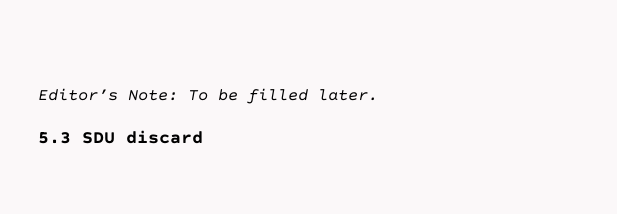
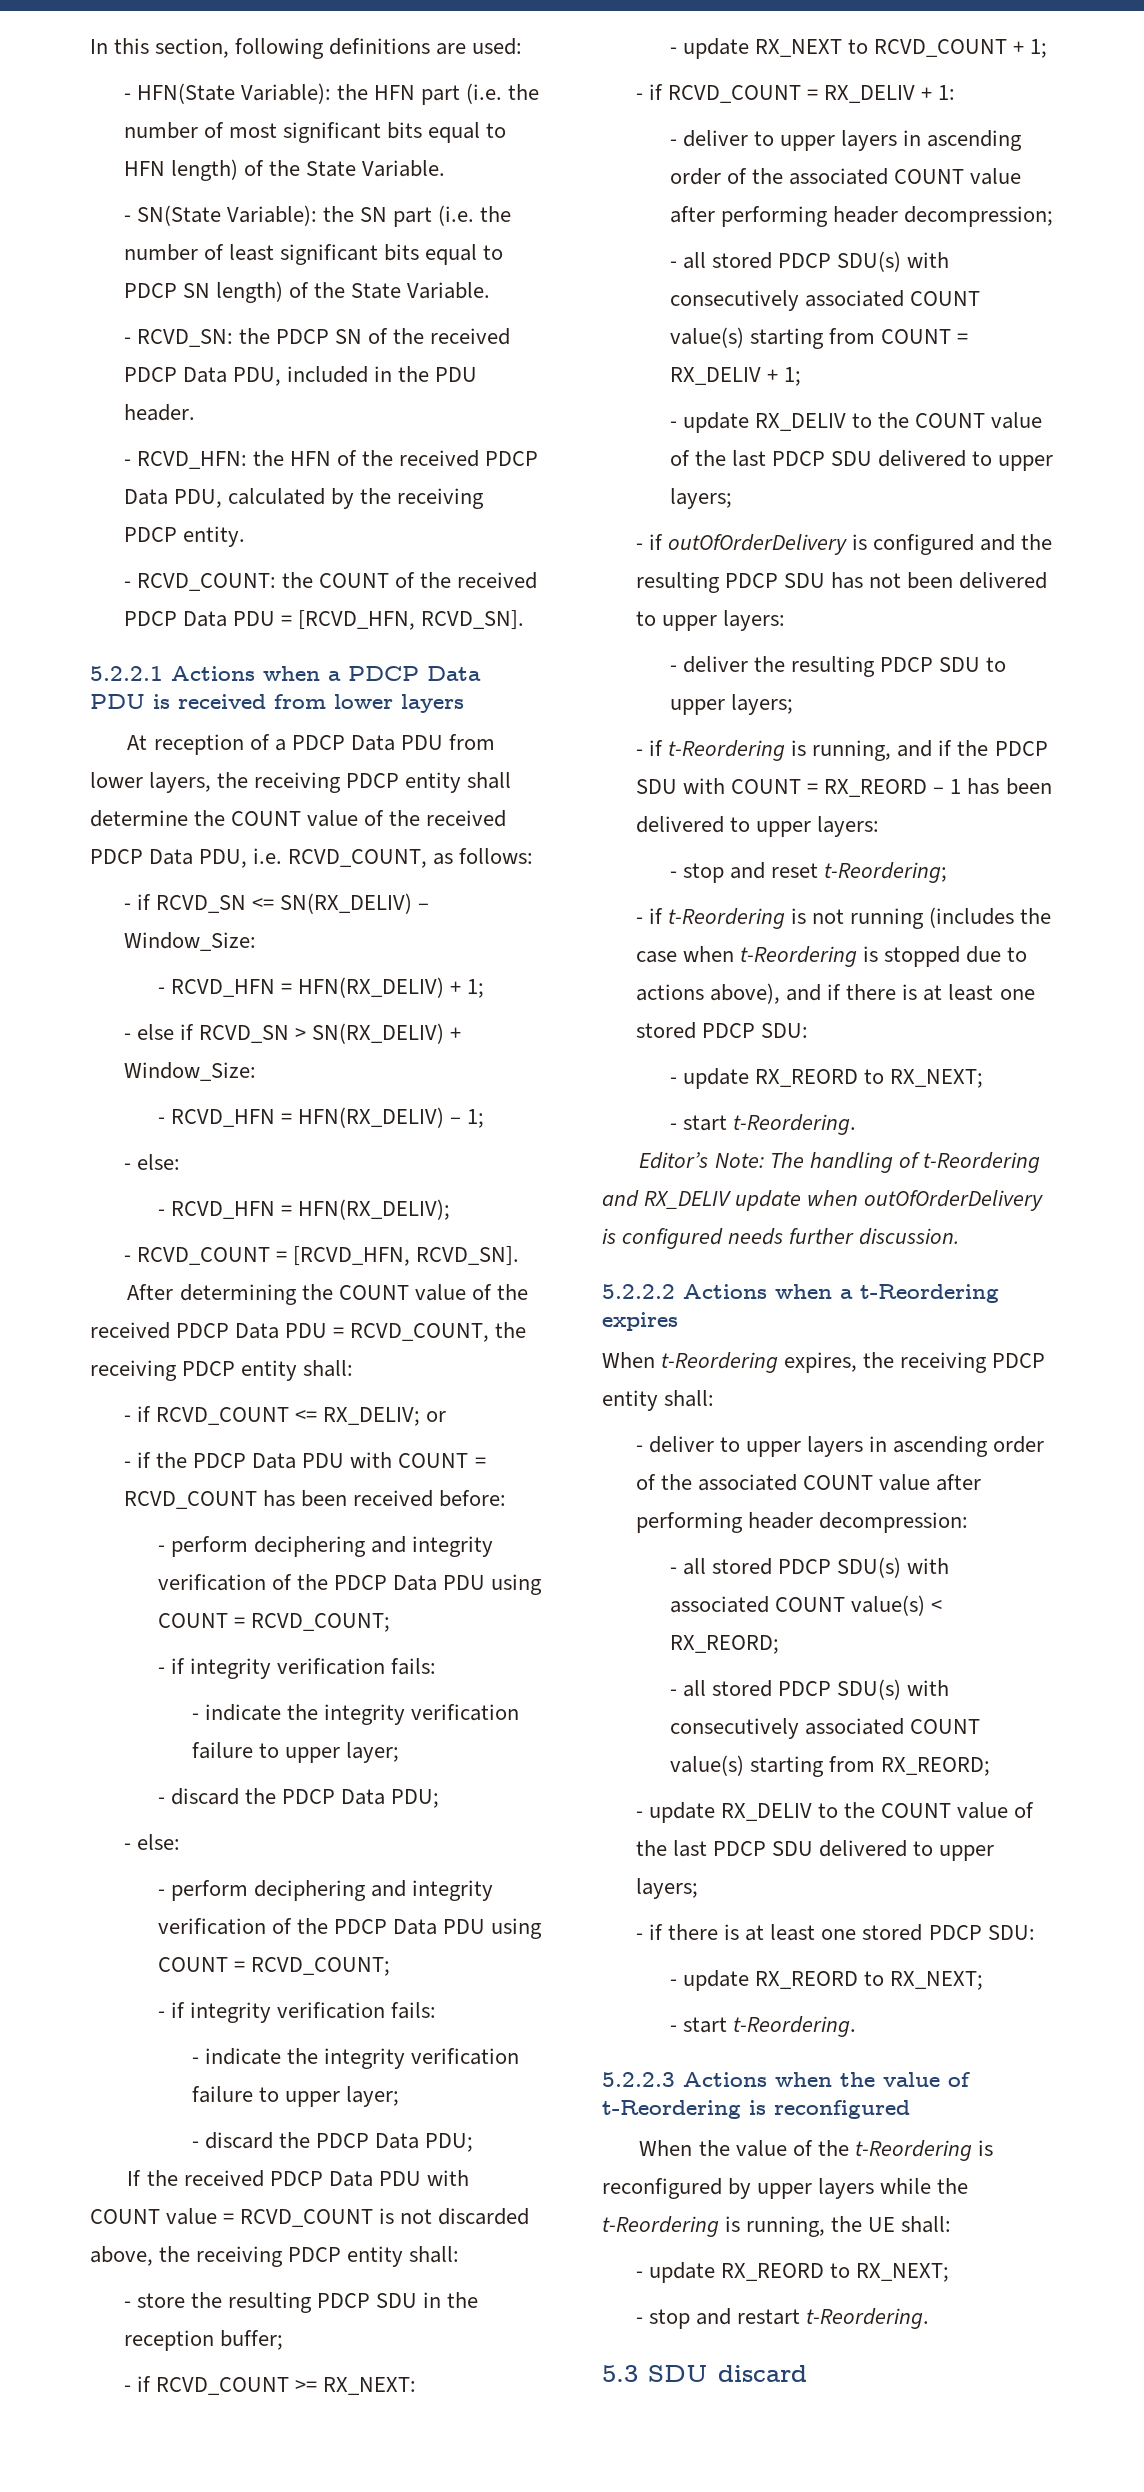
[38,88,378,104] Editor’s Note: To be filled later. -> [90,38,523,59] [123,83,540,105] [123,122,507,143] [123,159,446,181] [123,205,512,227] [123,244,504,265] [123,281,491,303] [123,328,511,347] [123,366,478,386] [123,404,195,421] [123,450,539,469] [123,488,485,509] [123,526,246,547] [123,572,538,591] [123,610,525,630] [90,666,481,681] [90,694,464,713] [127,734,495,755] [90,772,512,793] [90,810,507,827] [90,848,534,868] [123,893,430,914] [123,932,256,951] [157,977,485,998] [123,1023,462,1044] [123,1062,256,1081] [157,1107,485,1128] [123,1154,181,1170] [157,1199,451,1220] [123,1246,520,1266] [127,1284,528,1305] [90,1322,527,1342] [90,1360,354,1381] [123,1406,447,1426] [123,1452,486,1469] [123,1490,507,1509] [157,1536,494,1557] [157,1574,543,1595] [157,1613,391,1632] [157,1658,437,1679] [191,1704,520,1725] [191,1742,400,1763] [157,1788,440,1808] [123,1834,181,1850] [157,1880,494,1901] [157,1918,543,1939] [157,1957,391,1976] [157,2002,437,2023] [191,2048,520,2069] [191,2086,400,2107] [191,2132,474,2152] [127,2170,469,2187] [90,2208,530,2227] [90,2246,460,2267] [123,2292,479,2313] [123,2330,284,2351] [123,2376,417,2395] [669,38,1048,59] [635,84,956,103] [669,130,1023,151] [669,168,1022,185] [669,206,1054,227] [669,251,950,272] [669,290,981,311] [669,327,969,349] [669,367,802,386] [669,412,1043,433] [669,450,1054,471] [669,488,732,509] [635,534,1053,555] [635,572,1048,593] [635,610,786,631] [669,656,1007,677] [669,694,793,715] [635,740,1048,761] [635,778,1052,797] [635,816,880,837] [669,862,948,883] [635,907,1052,929] [635,946,1028,967] [635,983,1035,1004] [635,1022,809,1039] [669,1068,984,1089] [669,1114,857,1135] [639,1152,1040,1173] [602,1190,1044,1211] [602,1228,960,1249] [602,1284,999,1303] [602,1312,678,1331] [602,1352,1046,1373] [602,1390,715,1411] [635,1436,1045,1457] [635,1474,982,1491] [635,1512,969,1533] [669,1557,950,1578] [669,1595,943,1616] [669,1635,779,1654] [669,1679,950,1700] [669,1718,981,1739] [669,1755,991,1777] [635,1802,1035,1823] [635,1840,995,1861] [635,1878,698,1899] [635,1924,1035,1941] [669,1970,984,1991] [669,2016,857,2037] [602,2072,970,2087] [602,2100,910,2119] [639,2140,993,2161] [602,2178,969,2199] [602,2216,952,2237] [635,2262,950,2283] [635,2308,930,2329] In this section, following definitions are used: // - HFN(State Variable): the HFN part (i.e. the number of most significant bits equal to HFN length) of the State Variable. // - SN(State Variable): the SN part (i.e. the number of least significant bits equal to PDCP SN length) of the State Variable. // - RCVD_SN: the PDCP SN of the received PDCP Data PDU, included in the PDU header. // - RCVD_HFN: the HFN of the received PDCP Data PDU, calculated by the receiving PDCP entity. // - RCVD_COUNT: the COUNT of the received PDCP Data PDU = [RCVD_HFN, RCVD_SN]. // 5.2.2.1 Actions when a PDCP Data PDU is received from lower layers // At reception of a PDCP Data PDU from lower layers, the receiving PDCP entity shall determine the COUNT value of the received PDCP Data PDU, i.e. RCVD_COUNT, as follows: // - if RCVD_SN <= SN(RX_DELIV) – Window_Size: // - RCVD_HFN = HFN(RX_DELIV) + 1; // - else if RCVD_SN > SN(RX_DELIV) + Window_Size: // - RCVD_HFN = HFN(RX_DELIV) – 1; // - else: // - RCVD_HFN = HFN(RX_DELIV); // - RCVD_COUNT = [RCVD_HFN, RCVD_SN]. // After determining the COUNT value of the received PDCP Data PDU = RCVD_COUNT, the receiving PDCP entity shall: // - if RCVD_COUNT <= RX_DELIV; or // - if the PDCP Data PDU with COUNT = RCVD_COUNT has been received before: // - perform deciphering and integrity verification of the PDCP Data PDU using COUNT = RCVD_COUNT; // - if integrity verification fails: // - indicate the integrity verification failure to upper layer; // - discard the PDCP Data PDU; // - else: // - perform deciphering and integrity verification of the PDCP Data PDU using COUNT = RCVD_COUNT; // - if integrity verification fails: // - indicate the integrity verification failure to upper layer; // - discard the PDCP Data PDU; // If the received PDCP Data PDU with COUNT value = RCVD_COUNT is not discarded above, the receiving PDCP entity shall: // - store the resulting PDCP SDU in the reception buffer; // - if RCVD_COUNT >= RX_NEXT: // - update RX_NEXT to RCVD_COUNT + 1; // - if RCVD_COUNT = RX_DELIV + 1: // - deliver to upper layers in ascending order of the associated COUNT value after performing header decompression; // - all stored PDCP SDU(s) with consecutively associated COUNT value(s) starting from COUNT = RX_DELIV + 1; // - update RX_DELIV to the COUNT value of the last PDCP SDU delivered to upper layers; // - if outOfOrderDelivery is configured and the resulting PDCP SDU has not been delivered to upper layers: // - deliver the resulting PDCP SDU to upper layers; // - if t-Reordering is running, and if the PDCP SDU with COUNT = RX_REORD – 1 has been delivered to upper layers: // - stop and reset t-Reordering; // - if t-Reordering is not running (includes the case when t-Reordering is stopped due to actions above), and if there is at least one stored PDCP SDU: // - update RX_REORD to RX_NEXT; // - start t-Reordering. // Editor’s Note: The handling of t-Reordering and RX_DELIV update when outOfOrderDelivery is configured needs further discussion. // 5.2.2.2 Actions when a t-Reordering expires // When t-Reordering expires, the receiving PDCP entity shall: // - deliver to upper layers in ascending order of the associated COUNT value after performing header decompression: // - all stored PDCP SDU(s) with associated COUNT value(s) < RX_REORD; // - all stored PDCP SDU(s) with consecutively associated COUNT value(s) starting from RX_REORD; // - update RX_DELIV to the COUNT value of the last PDCP SDU delivered to upper layers; // - if there is at least one stored PDCP SDU: // - update RX_REORD to RX_NEXT; // - start t-Reordering. // 5.2.2.3 Actions when the value of t-Reordering is reconfigured // When the value of the t-Reordering is reconfigured by upper layers while the t-Reordering is running, the UE shall: // - update RX_REORD to RX_NEXT; // - stop and restart t-Reordering.

